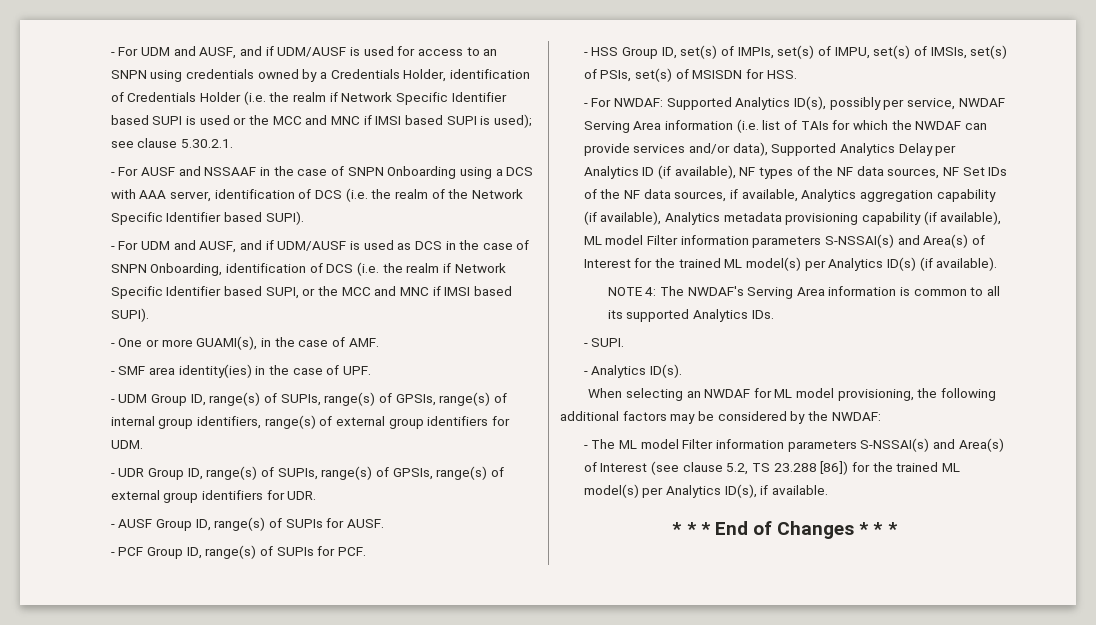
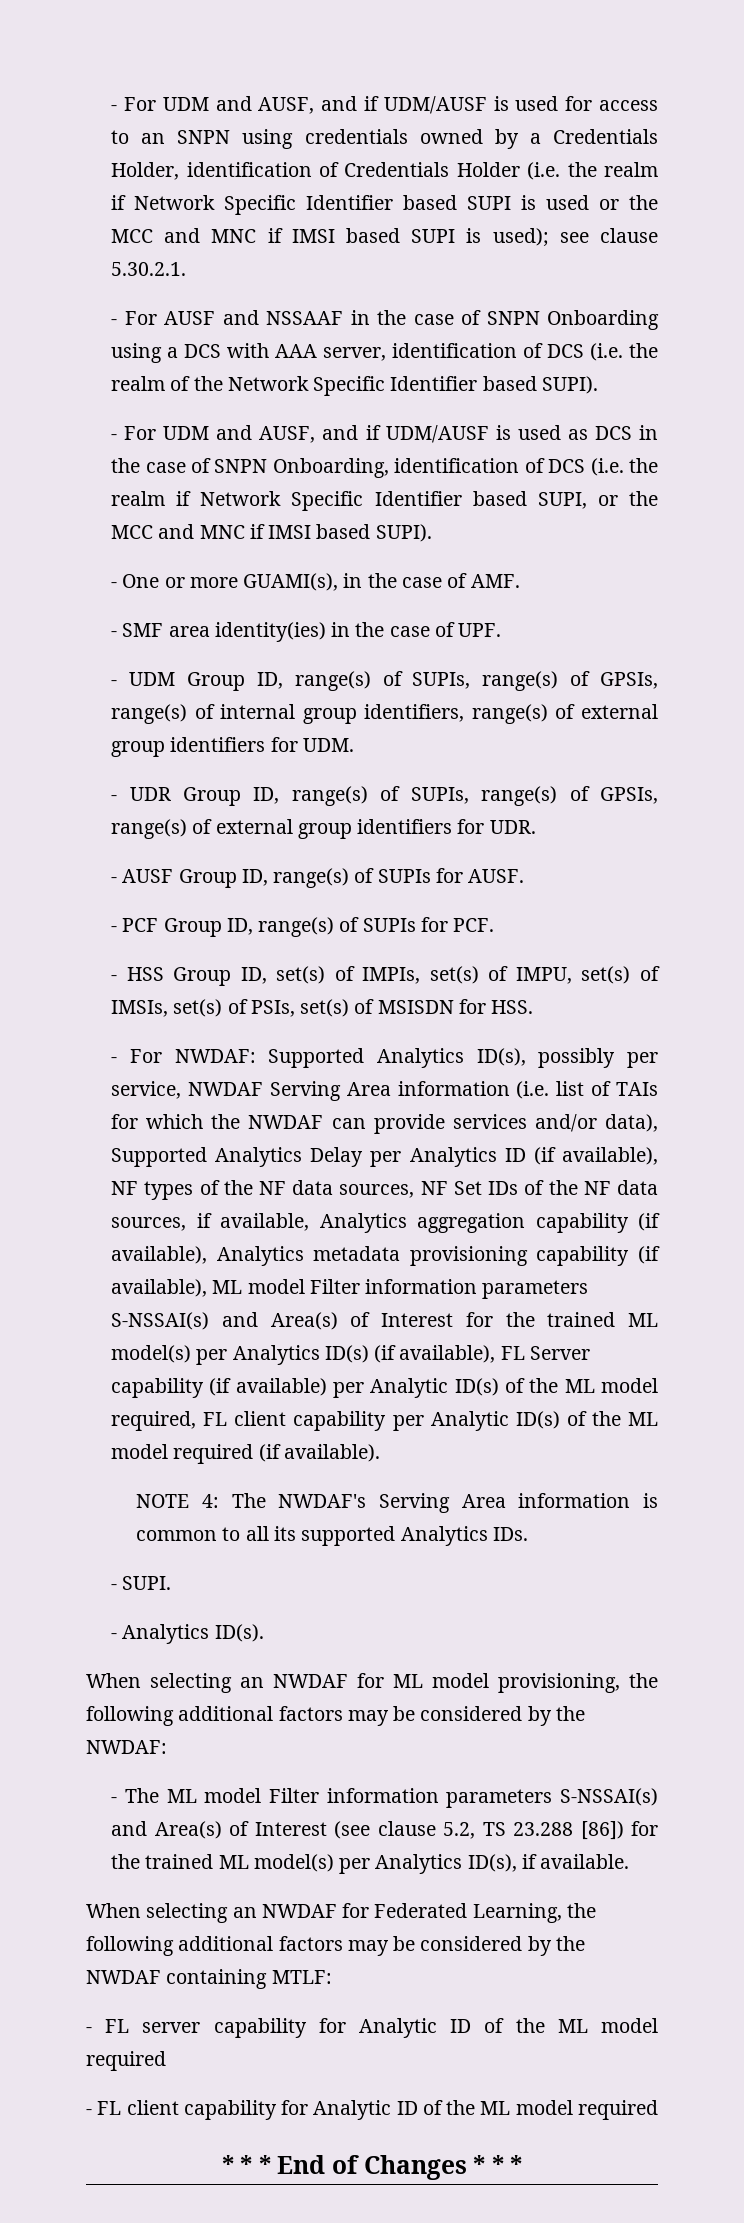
(933, 264) none -> [399,1345,590,1363] [111,1378,659,1398] [111,1411,659,1431] [111,1444,281,1464] available), FL Server capability (if available) per Analytic ID(s) of the ML model required, FL client capability per Analytic ID(s) of the ML model required (if
(829, 490) none -> [86,1903,596,1923] [86,1936,585,1956] [86,1969,332,1989] [86,2018,658,2038] [86,2051,166,2071] [86,2100,658,2120] // When selecting an NWDAF for Federated Learning, the following additional factors may be considered by the NWDAF containing MTLF: // - FL server capability for Analytic ID of the ML model required // - FL client capability for Analytic ID of the ML model required

